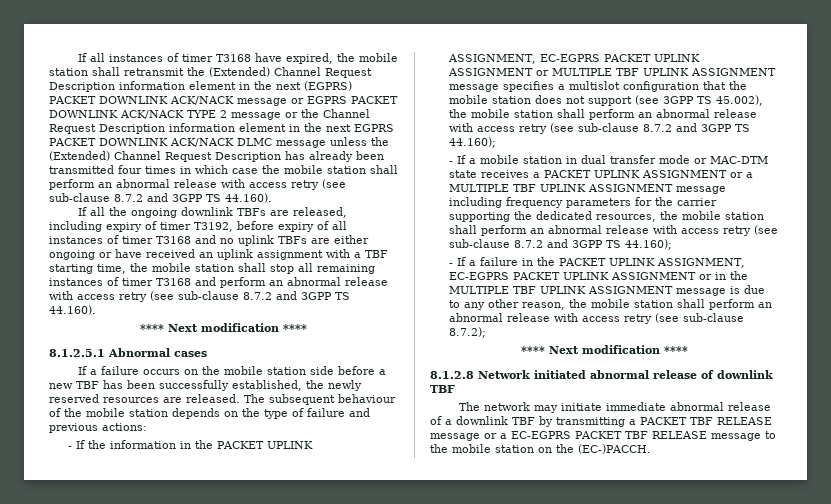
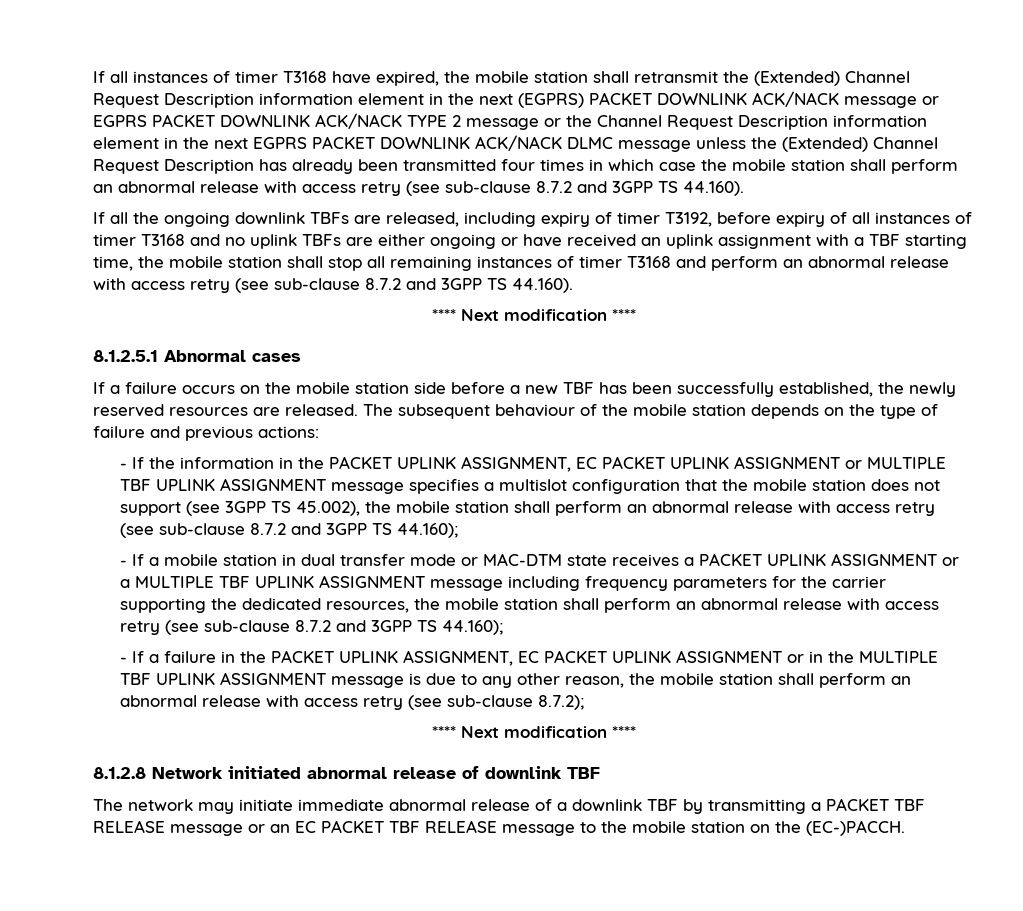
[540,54,601,62] EC-EGPRS -> [576,457,598,469] EC
[449,272,510,280] EC-EGPRS -> [518,651,540,663] EC
[500,431,571,439] a EC-EGPRS -> [270,821,316,833] an EC

